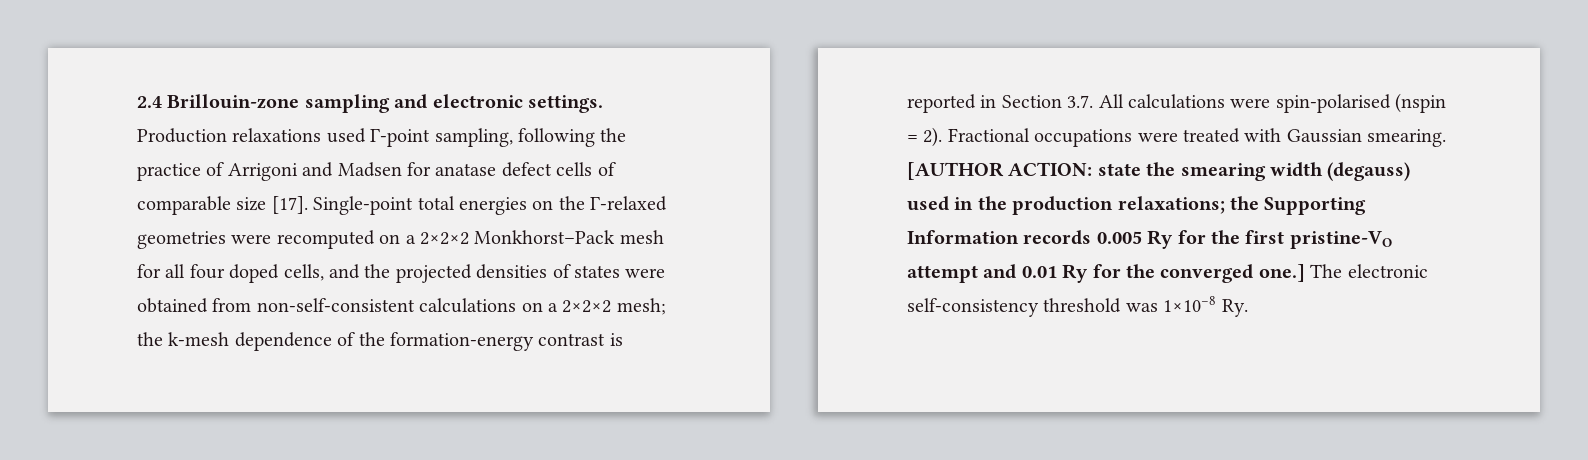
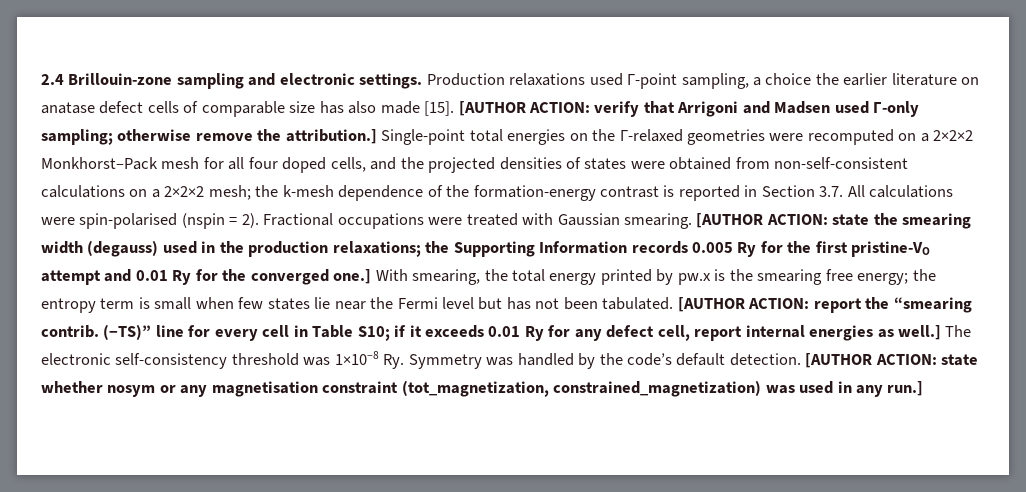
[518,128,627,147] [137,162,431,181] following the practice of Arrigoni and Madsen for -> [753,73,980,86] a choice the earlier literature on
[271,196,308,214] [17]. -> [319,101,920,117] [41,129,377,145] has also made [15]. [AUTHOR ACTION: verify that Arrigoni and Madsen used Γ-only sampling; otherwise remove the attribution.]
(1305, 273) none -> [375,269,936,285] [41,297,972,313] [41,324,942,341] With smearing, the total energy printed by pw.x is the smearing free energy; the entropy term is small when few states lie near the Fermi level but has not been tabulated. [AUTHOR ACTION: report the “smearing contrib. (−TS)” line for every cell in Table S10; if it exceeds 0.01 Ry for any defect cell, report internal energies as well.]
(1248, 308) none -> [408,353,979,369] [41,380,924,397] Symmetry was handled by the code’s default detection. [AUTHOR ACTION: state whether nosym or any magnetisation constraint (tot_magnetization, constrained_magnetization) was used in any run.]

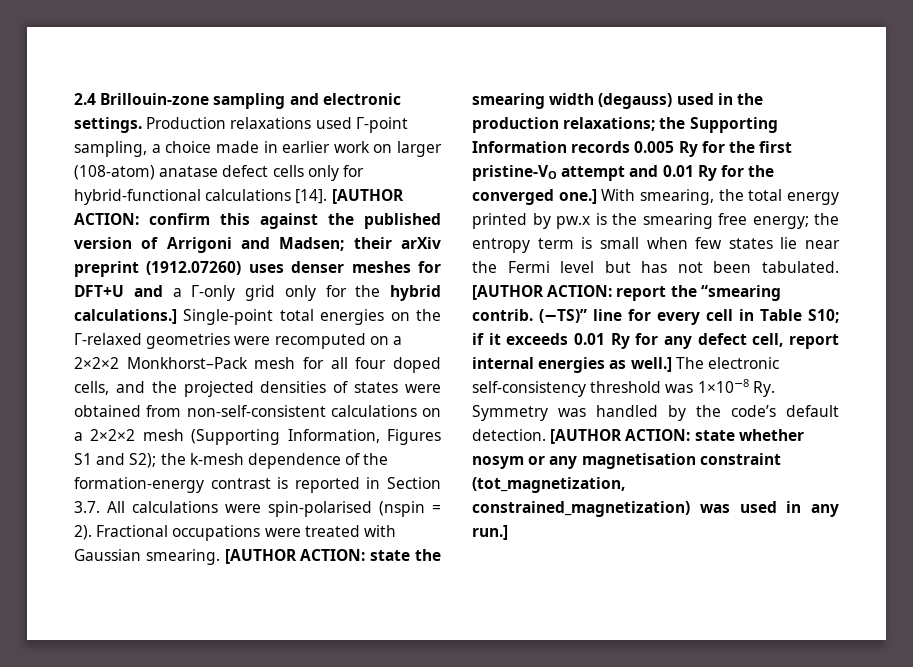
[815,73,980,86] [41,101,920,117] [41,129,377,145] the earlier literature on anatase defect cells of comparable size has also made [15]. [AUTHOR ACTION: verify that Arrigoni and Madsen used Γ-only sampling; otherwise remove the attribution.] -> [215,141,442,157] [74,165,364,181] [74,189,404,205] [74,213,441,229] [74,237,441,253] [74,261,441,277] [74,285,441,301] [74,309,177,324] made in earlier work on larger (108-atom) anatase defect cells only for hybrid-functional calculations [14]. [AUTHOR ACTION: confirm this against the published version of Arrigoni and Madsen; their arXiv preprint (1912.07260) uses denser meshes for DFT+U and a Γ-only grid only for the hybrid calculations.]
[208,185,251,200] mesh; -> [142,429,441,445] [74,453,157,468] mesh (Supporting Information, Figures S1 and S2);

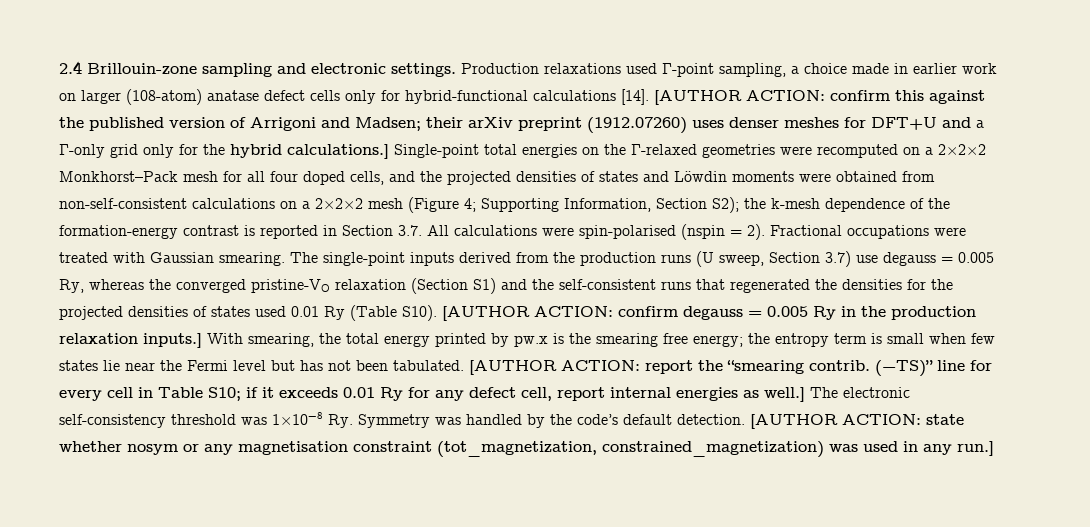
(399, 387) none -> [643,171,794,182] and Löwdin moments
[191,429,441,445] [74,453,126,465] (Supporting Information, Figures S1 and -> [408,197,707,213] (Figure 4; Supporting Information, Section
[224,549,442,564] [472,93,763,109] [472,117,778,133] [472,141,793,157] [472,165,775,181] [472,189,597,205] [AUTHOR ACTION: state the smearing width (degauss) used in the production relaxations; the Supporting Information records 0.005 Ry for the first pristine-VO attempt and 0.01 Ry for the converged one.] -> [290,251,994,267] [59,278,953,294] [59,305,976,321] [59,333,202,348] The single-point inputs derived from the production runs (U sweep, Section 3.7) use degauss = 0.005 Ry, whereas the converged pristine-VO relaxation (Section S1) and the self-consistent runs that regenerated the densities for the projected densities of states used 0.01 Ry (Table S10). [AUTHOR ACTION: confirm degauss = 0.005 Ry in the production relaxation inputs.]

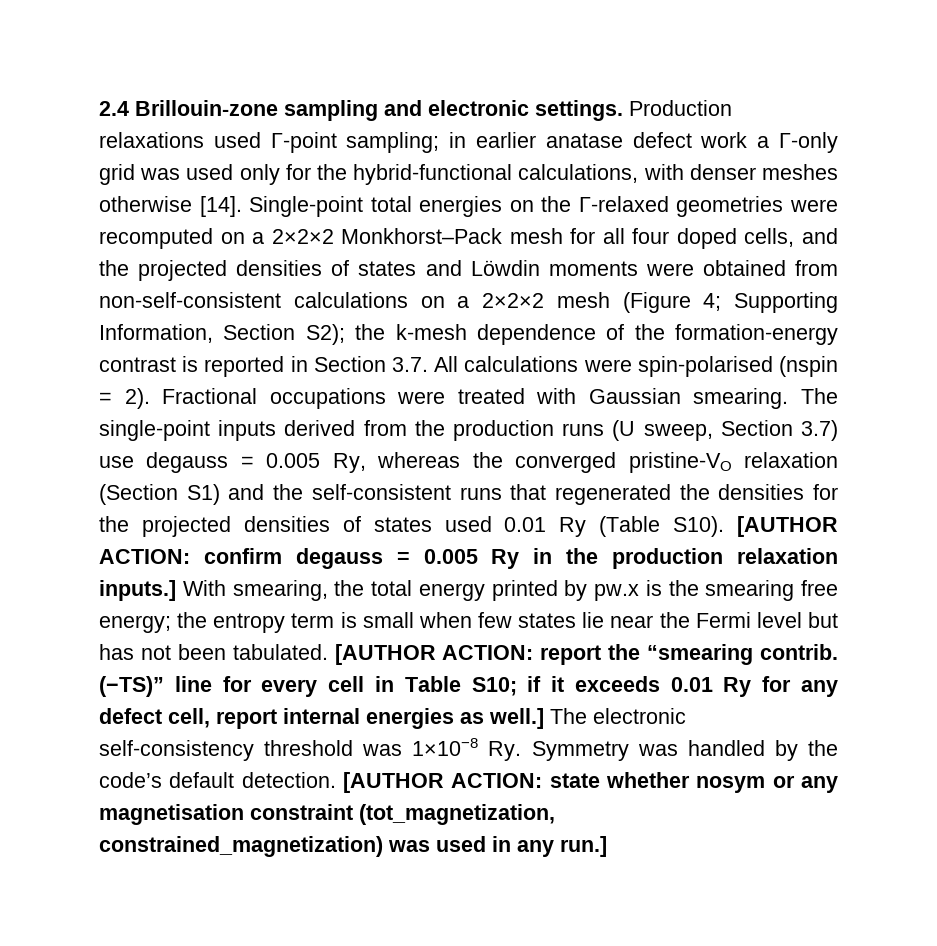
[719,63,997,77] [59,89,985,105] [59,117,971,134] sampling, a choice made in earlier work on larger (108-atom) anatase defect cells only for hybrid-functional calculations [14]. [AUTHOR ACTION: confirm this against the published version of Arrigoni and Madsen; their arXiv preprint (1912.07260) uses denser meshes for DFT+U and -> [346,132,748,153] sampling; in earlier anatase defect work
(138, 151) none -> [140,164,234,180] was used
[230,144,389,159] hybrid calculations.] -> [353,164,838,185] [99,196,242,217] hybrid-functional calculations, with denser meshes otherwise [14].

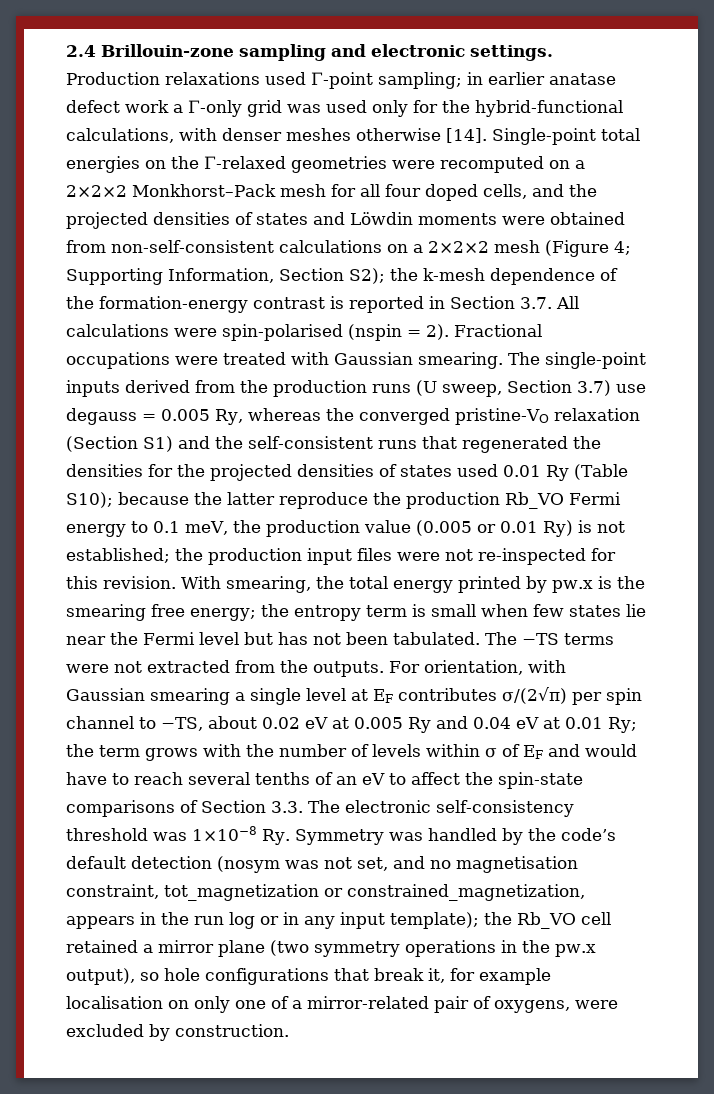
[673,516,838,537] [99,548,839,569] [99,580,176,601] S10). [AUTHOR ACTION: confirm degauss = 0.005 Ry in the production relaxation inputs.] -> [66,492,621,509] [66,520,625,537] [66,548,616,565] [66,576,176,589] S10); because the latter reproduce the production Rb_VO Fermi energy to 0.1 meV, the production value (0.005 or 0.01 Ry) is not established; the production input files were not re-inspected for this revision.
[334,644,839,665] [99,676,839,697] [99,708,544,729] [AUTHOR ACTION: report the “smearing contrib. (−TS)” line for every cell in Table S10; if it exceeds 0.01 Ry for any defect cell, report internal energies as well.] -> [484,632,614,645] [66,660,566,677] [66,687,642,705] [66,716,637,733] [66,744,637,761] [66,772,583,789] [66,800,303,817] The −TS terms were not extracted from the outputs. For orientation, with Gaussian smearing a single level at EF contributes σ/(2√π) per spin channel to −TS, about 0.02 eV at 0.005 Ry and 0.04 eV at 0.01 Ry; the term grows with the number of levels within σ of EF and would have to reach several tenths of an eV to affect the spin-state comparisons of Section 3.3.
[241,772,839,793] [99,804,555,825] [99,836,607,857] detection. [AUTHOR ACTION: state whether nosym or any magnetisation constraint (tot_magnetization, constrained_magnetization) was used in any run.] -> [131,856,578,873] [66,884,585,901] [66,912,611,929] [66,940,596,957] [66,968,551,985] [66,996,618,1013] [66,1024,289,1041] detection (nosym was not set, and no magnetisation constraint, tot_magnetization or constrained_magnetization, appears in the run log or in any input template); the Rb_VO cell retained a mirror plane (two symmetry operations in the pw.x output), so hole configurations that break it, for example localisation on only one of a mirror-related pair of oxygens, were excluded by construction.

